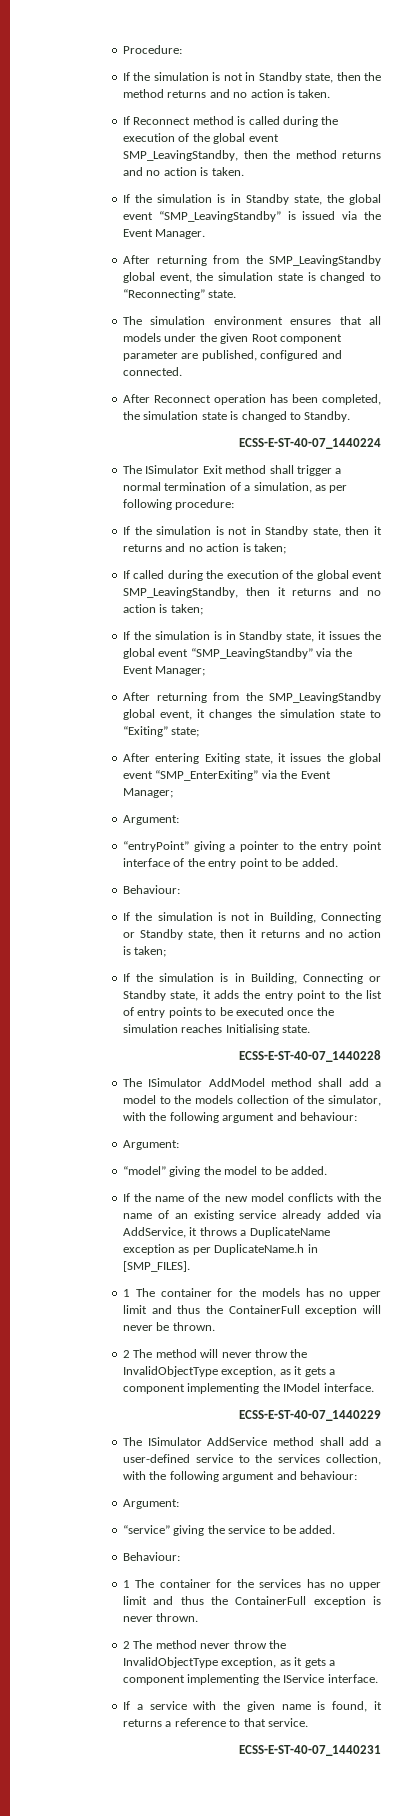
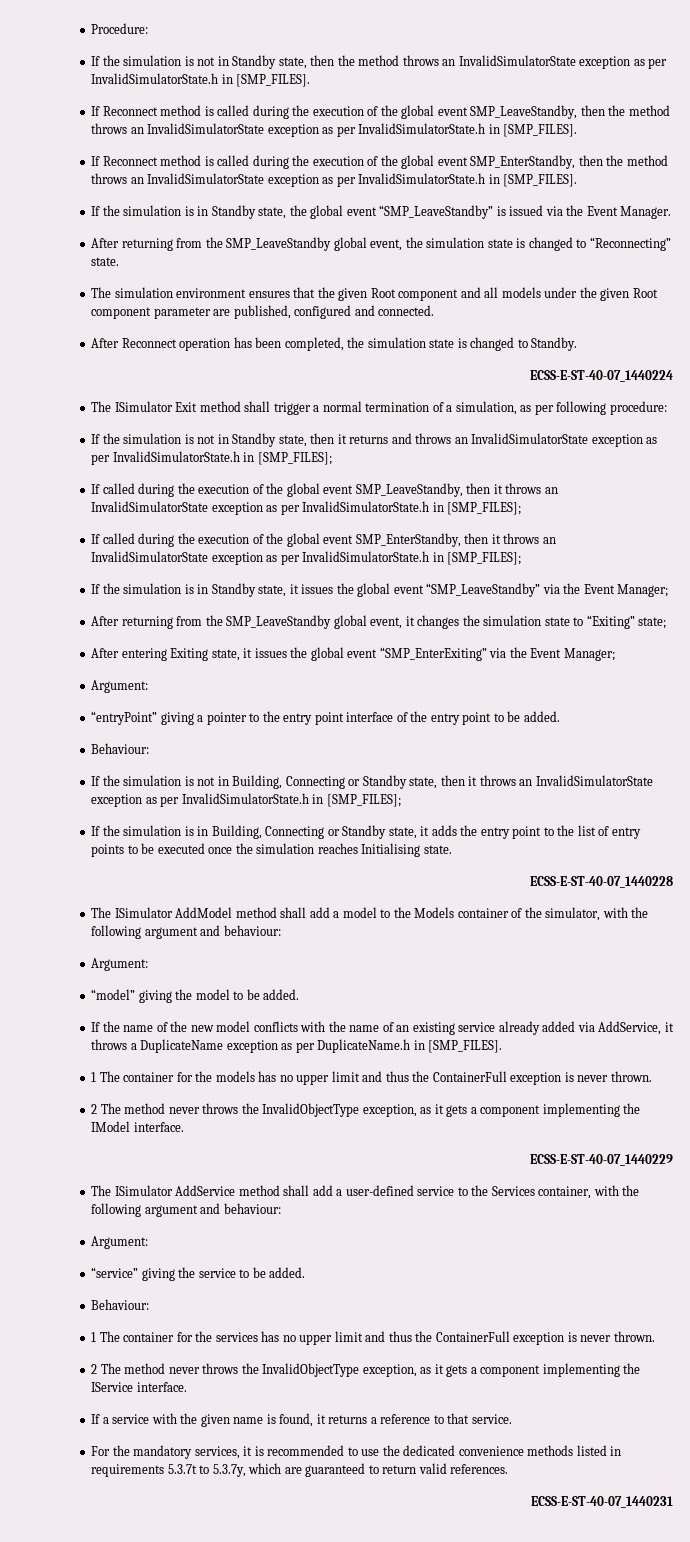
[167,89,331,98] returns and no action is taken. -> [402,55,668,69] [91,73,311,87] throws an InvalidSimulatorState exception as per InvalidSimulatorState.h in [SMP_FILES].
[122,150,381,161] [122,167,244,176] SMP_LeavingStandby, then the method returns and no action is taken. -> [470,105,670,119] [91,123,578,137] [91,155,668,169] [91,173,578,187] SMP_LeaveStandby, then the method throws an InvalidSimulatorState exception as per InvalidSimulatorState.h in [SMP_FILES]. // If Reconnect method is called during the execution of the global event SMP_EnterStandby, then the method throws an InvalidSimulatorState exception as per InvalidSimulatorState.h in [SMP_FILES].
[158,211,281,222] “SMP_LeavingStandby” -> [379,205,494,219] “SMP_LeaveStandby”
[268,255,381,266] SMP_LeavingStandby -> [226,237,332,251] SMP_LeaveStandby
(362, 320) none -> [317,287,481,301] the given Root component and
[188,543,286,554] [122,570,383,581] [122,587,381,598] [122,604,203,615] no action is taken; // If called during the execution of the global event SMP_LeavingStandby, then it returns and no action is taken; -> [415,433,658,447] [91,451,332,465] [91,483,558,497] [91,501,522,515] [91,533,556,547] [91,551,522,565] throws an InvalidSimulatorState exception as per InvalidSimulatorState.h in [SMP_FILES]; // If called during the execution of the global event SMP_LeaveStandby, then it throws an InvalidSimulatorState exception as per InvalidSimulatorState.h in [SMP_FILES]; // If called during the execution of the global event SMP_EnterStandby, then it throws an InvalidSimulatorState exception as per InvalidSimulatorState.h in [SMP_FILES];
[190,648,313,659] “SMP_LeavingStandby” -> [426,583,541,597] “SMP_LeaveStandby”
[268,692,381,703] SMP_LeavingStandby -> [226,615,332,629] SMP_LeaveStandby
[260,929,382,938] [122,946,167,957] returns and no action is taken; -> [479,775,653,786] [91,793,401,807] throws an InvalidSimulatorState exception as per InvalidSimulatorState.h in [SMP_FILES];
[195,1095,289,1104] models collection -> [414,907,509,918] Models container
[362,1305,381,1314] [122,1322,215,1331] [122,1349,288,1358] will never be thrown. // 2 The method will never throw -> [564,1071,652,1082] [91,1103,239,1114] is never thrown. // 2 The method never throws
[278,1454,381,1465] services collection, -> [491,1186,592,1199] Services container,
[233,1640,267,1649] throw -> [202,1363,239,1374] throws
(308, 1722) none -> [91,1445,622,1459] [91,1463,509,1477] // For the mandatory services, it is recommended to use the dedicated convenience methods listed in requirements 5.3.7t to 5.3.7y, which are guaranteed to return valid references.

